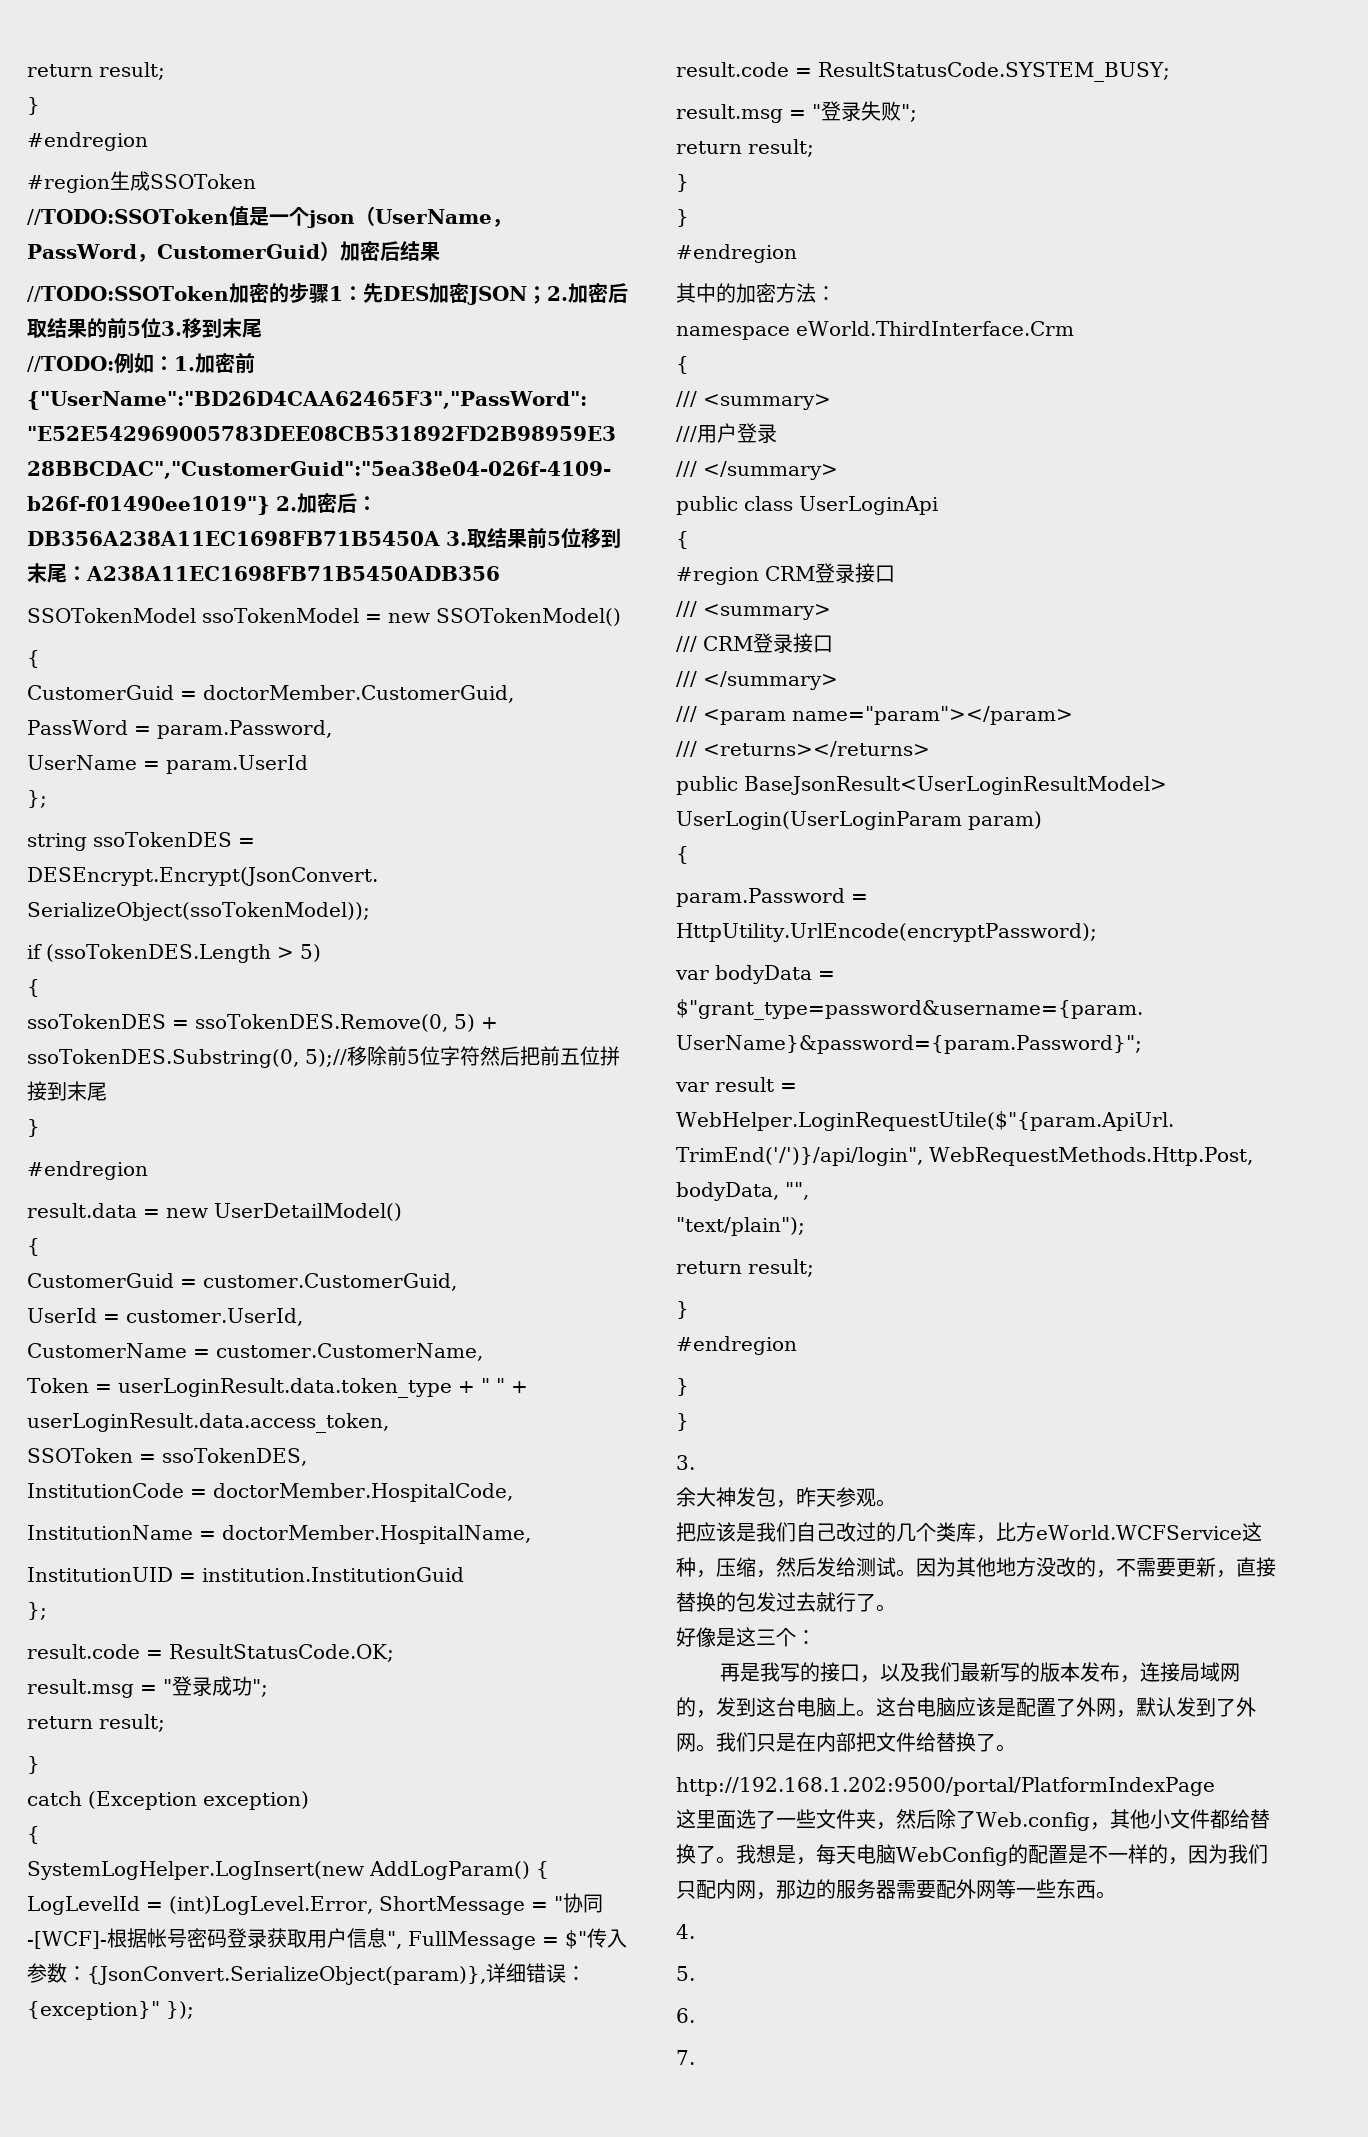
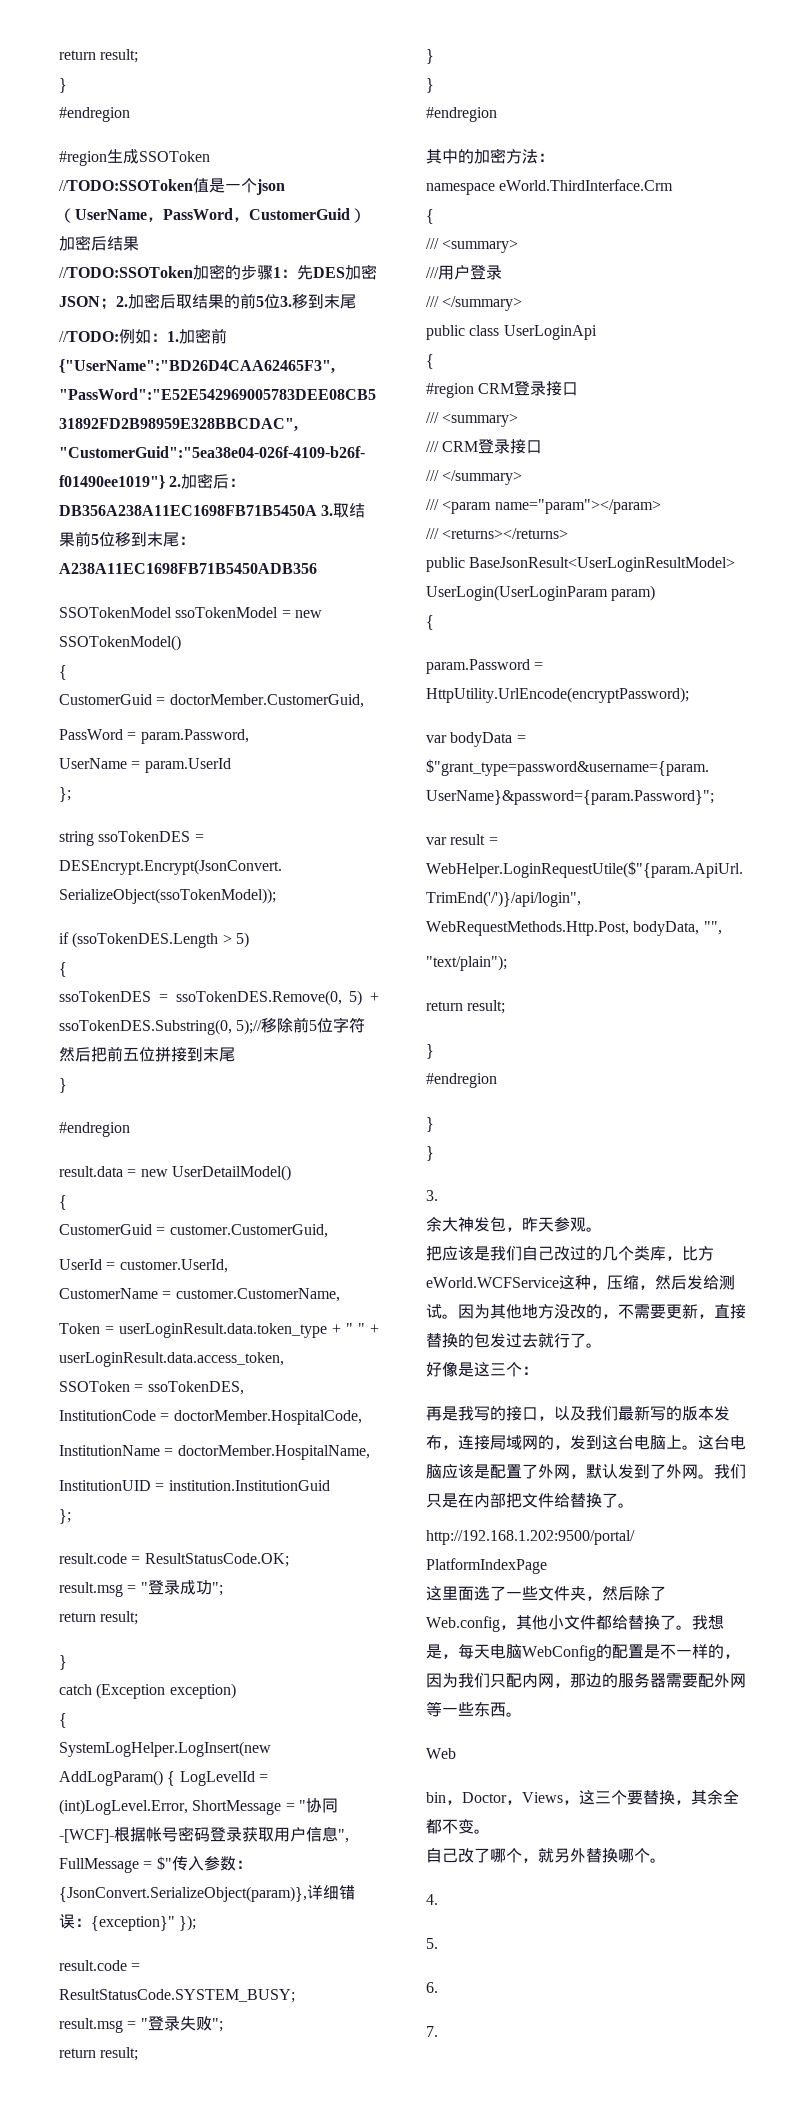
(1116, 1895) none -> [426,1748,456,1759] [426,1789,739,1805] [426,1819,490,1834] [426,1848,666,1863] // Web // bin，Doctor，Views，这三个要替换，其余全都不变。 // 自己改了哪个，就另外替换哪个。

